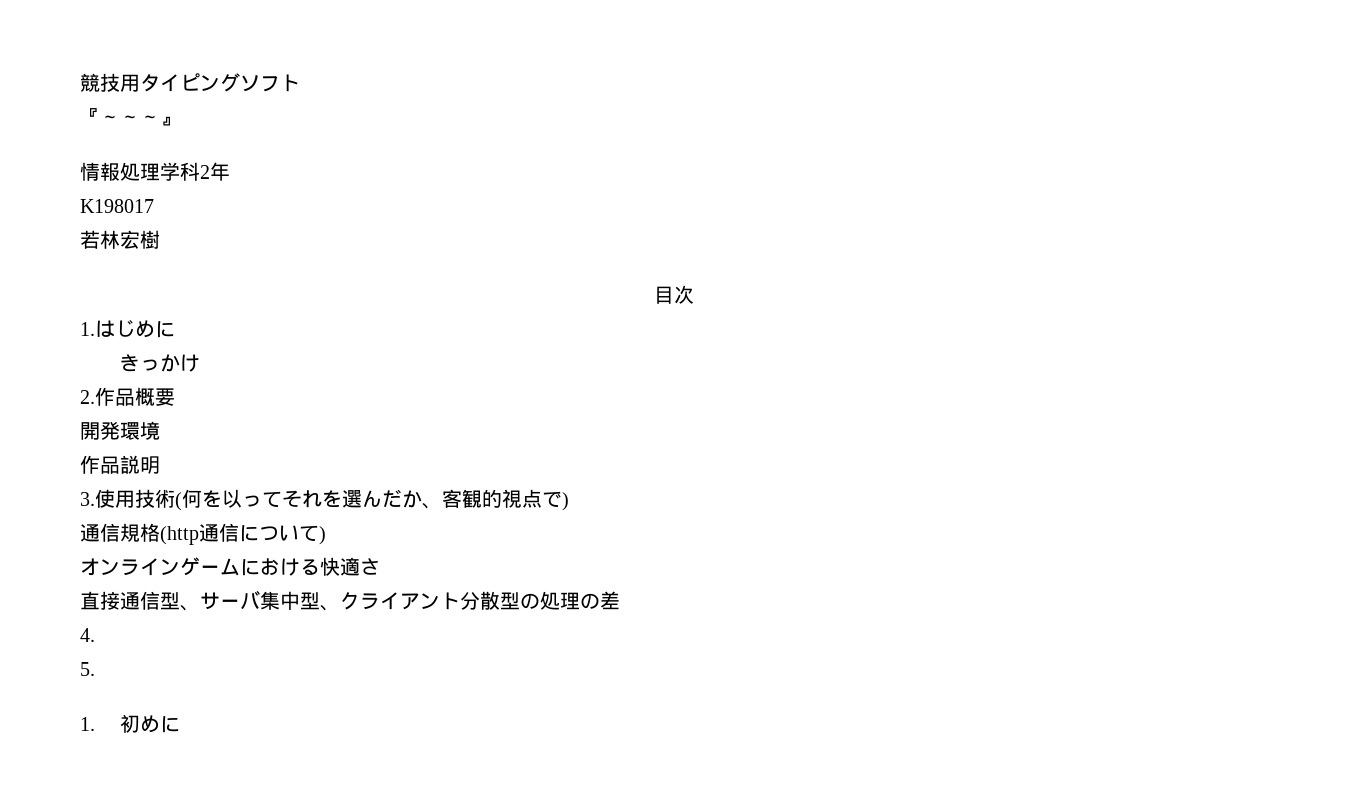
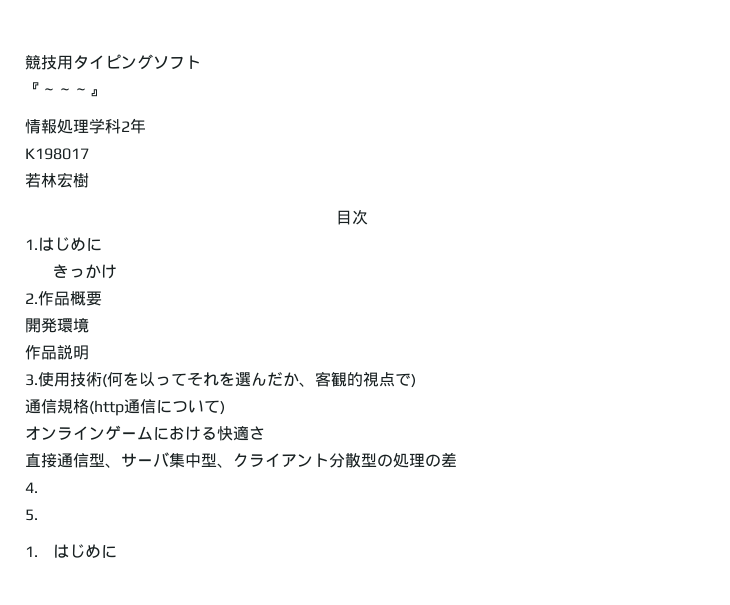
[119,714,140,733] 初 -> [53,544,86,558] はじ

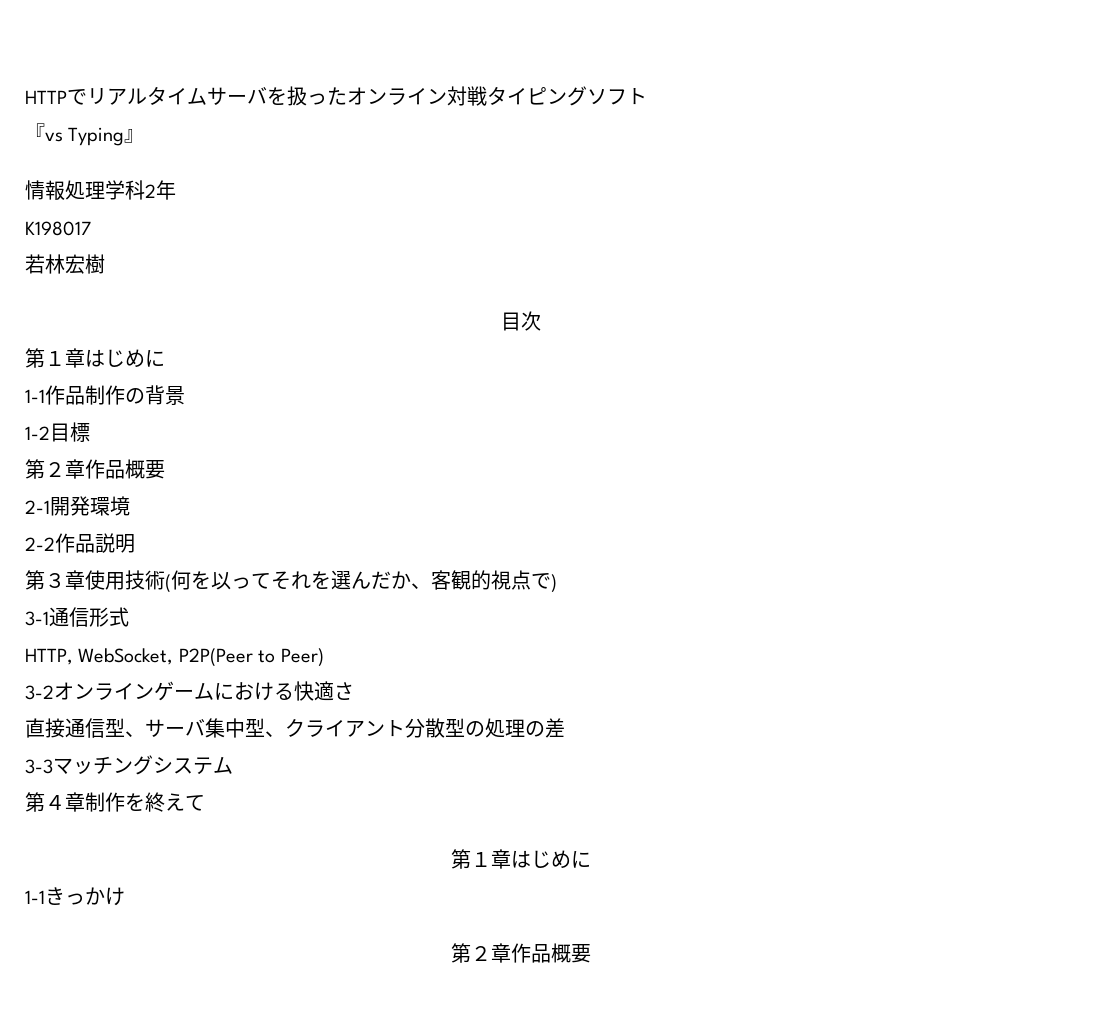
[25,54,73,70] 競技用 -> [25,86,487,106] HTTPでリアルタイムサーバを扱ったオンライン対戦
[41,88,89,95] ～～～ -> [45,127,125,146] vs Typing
[25,237,102,251] [53,264,118,279] [25,293,38,304] 1.はじめに // きっかけ // 2. -> [25,348,165,368] [25,385,185,405] [25,422,90,442] [25,459,85,479] 第１章はじめに // 1-1作品制作の背景 // 1-2目標 // 第２章
(102, 298) none -> [25,500,50,514] 2-1
(89, 325) none -> [25,537,55,551] 2-2
[25,374,38,386] 3. -> [25,570,85,590] 第３章
[25,399,225,416] 通信規格(http通信について) // -> [25,607,129,627] [25,648,324,667] [25,685,54,700] 3-1通信形式 // HTTP, WebSocket, P2P(Peer to Peer) // 3-2
[25,482,38,493] [25,509,38,521] [25,544,118,558] 4. // 5. // 1.はじめに -> [25,755,233,775] [25,792,205,812] [450,849,591,869] [25,887,125,906] [450,943,591,963] 3-3マッチングシステム // 第４章制作を終えて // 第１章はじめに // 1-1きっかけ // 第２章作品概要

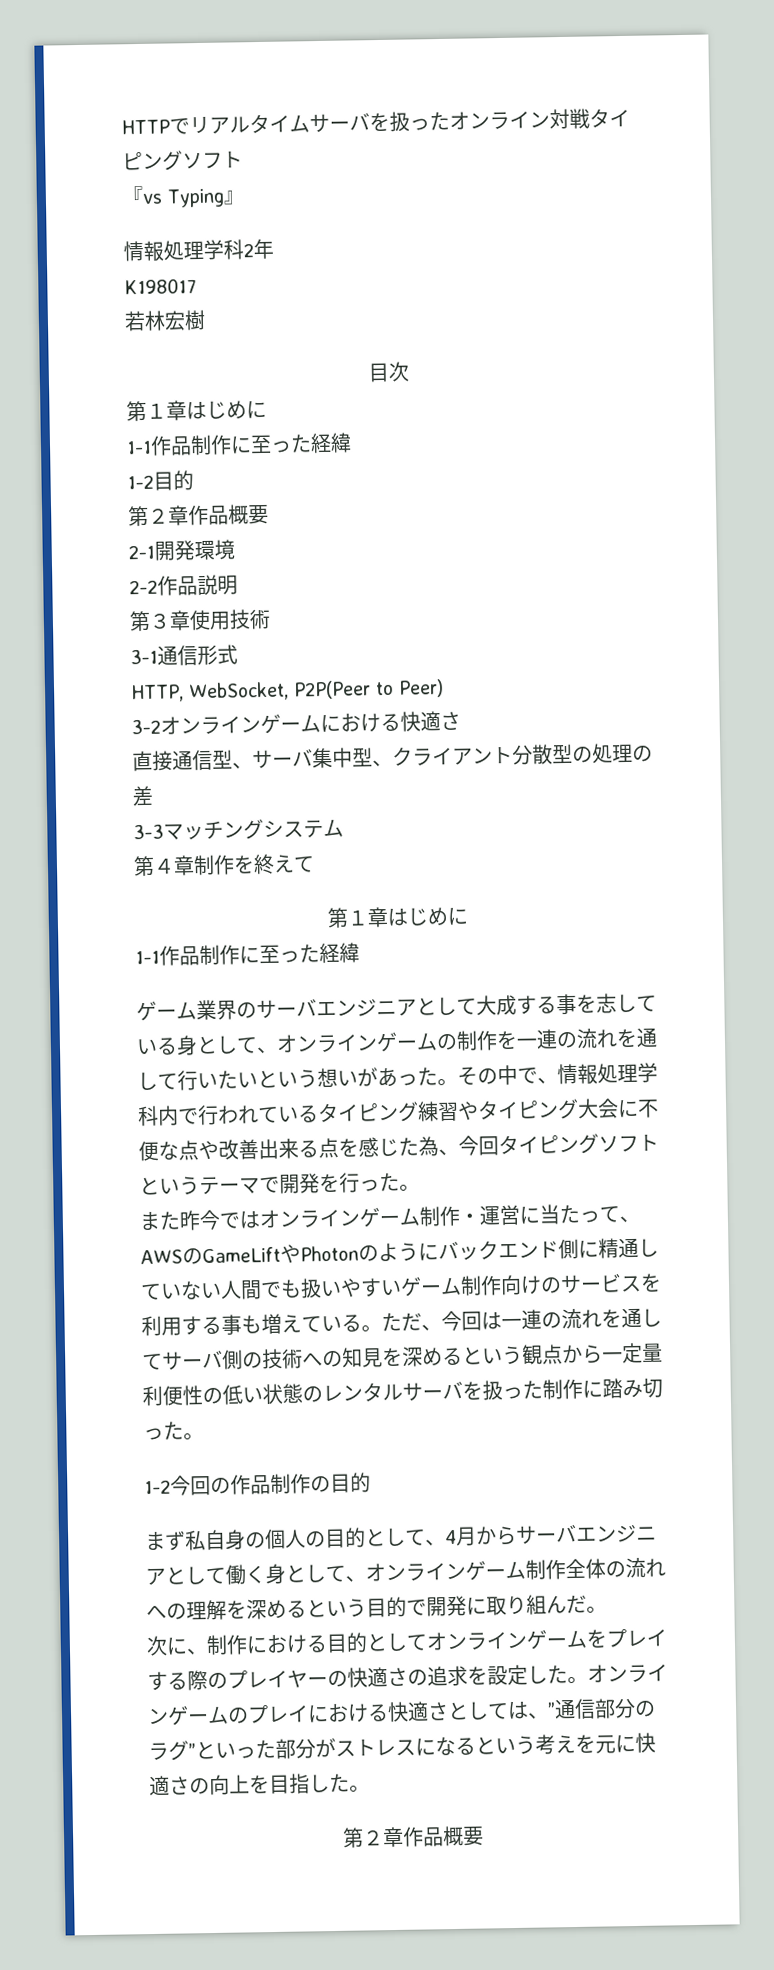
[125,385,185,405] の背景 -> [230,432,352,454] に至った経緯
[70,422,90,442] 標 -> [173,470,194,491] 的
[165,570,557,593] (何を以ってそれを選んだか、客観的視点で) -> (271, 619) none
[45,887,125,906] きっかけ -> [159,942,360,966] [136,993,657,1022] [136,1027,658,1056] [137,1062,658,1091] [137,1098,659,1127] [138,1133,659,1162] [139,1172,420,1196] [139,1204,640,1231] [140,1237,659,1265] [140,1273,662,1301] [141,1307,662,1337] [142,1342,663,1371] [142,1377,663,1407] [143,1421,204,1441] [144,1472,371,1496] [145,1524,657,1551] [145,1557,666,1586] [146,1594,607,1621] [146,1629,668,1657] [147,1664,668,1692] [147,1697,656,1726] [148,1732,656,1761] [149,1773,370,1797] 作品制作に至った経緯 // ゲーム業界のサーバエンジニアとして大成する事を志している身として、オンラインゲームの制作を一連の流れを通して行いたいという想いがあった。その中で、情報処理学科内で行われているタイピング練習やタイピング大会に不便な点や改善出来る点を感じた為、今回タイピングソフトというテーマで開発を行った。 // また昨今ではオンラインゲーム制作・運営に当たって、AWSのGameLiftやPhotonのようにバックエンド側に精通していない人間でも扱いやすいゲーム制作向けのサービスを利用する事も増えている。ただ、今回は一連の流れを通してサーバ側の技術への知見を深めるという観点から一定量利便性の低い状態のレンタルサーバを扱った制作に踏み切った。 // 1-2今回の作品制作の目的 // まず私自身の個人の目的として、4月からサーバエンジニアとして働く身として、オンラインゲーム制作全体の流れへの理解を深めるという目的で開発に取り組んだ。 // 次に、制作における目的としてオンラインゲームをプレイする際のプレイヤーの快適さの追求を設定した。オンラインゲームのプレイにおける快適さとしては、”通信部分のラグ”といった部分がストレスになるという考えを元に快適さの向上を目指した。

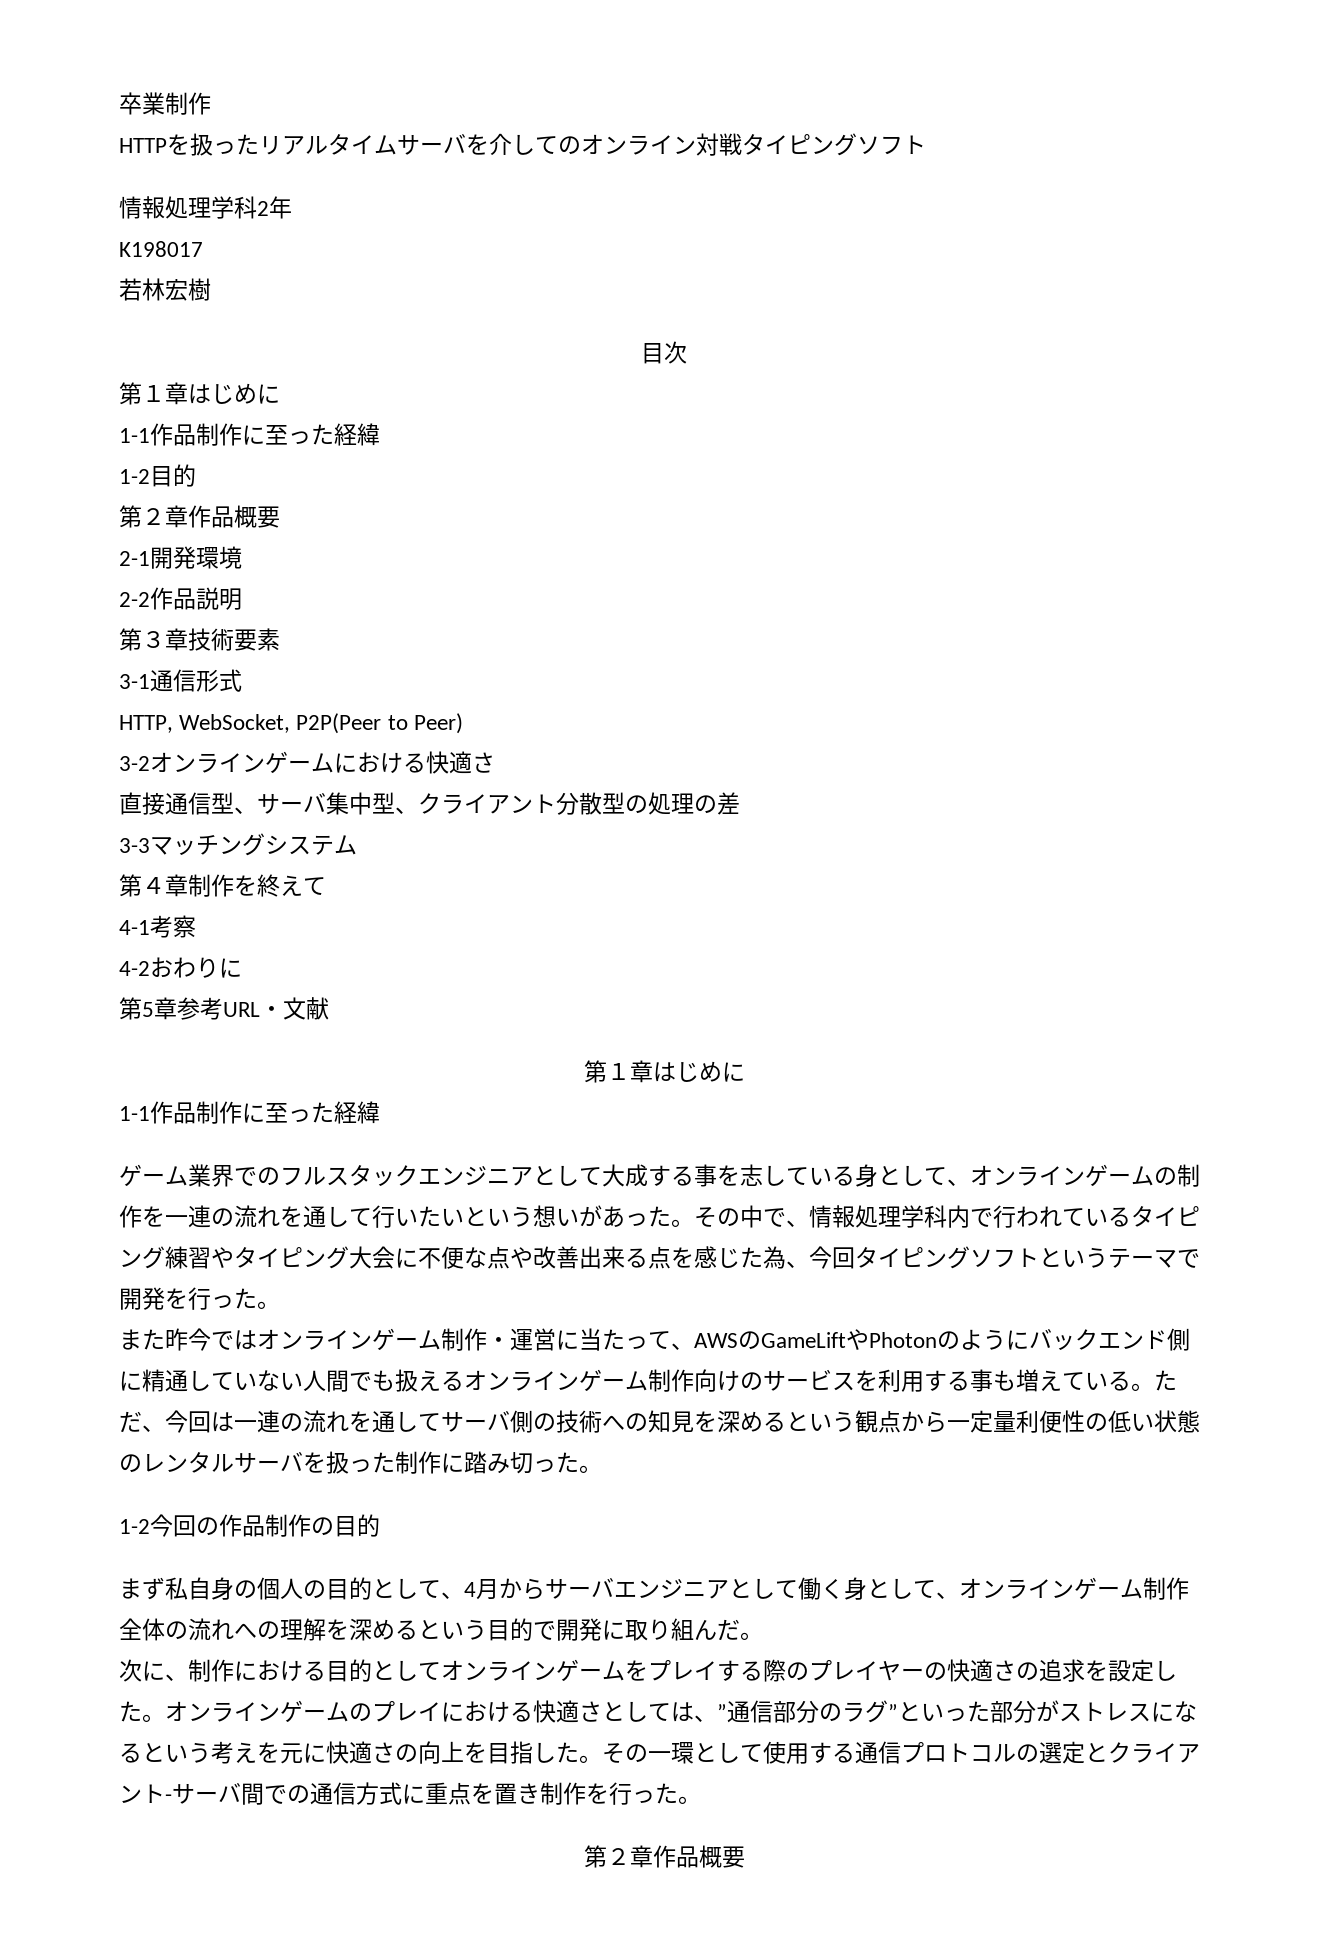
[121,118,190,135] HTTPで -> [119,92,211,115] [119,133,259,156] 卒業制作 // HTTPを扱った
[389,111,450,132] 扱った -> [489,133,581,155] 介しての
[122,185,245,208] // 『vs Typing』 -> (926, 144) none
[189,608,271,631] 使用技術 -> [188,628,280,651] 技術要素
(315, 864) none -> [119,915,196,938] [119,957,242,978] [119,997,329,1020] // 4-1考察 // 4-2おわりに // 第5章参考URL・文献
[236,999,317,1019] のサーバ -> [234,1165,418,1186] でのフルスタック
[320,1278,402,1298] いやすい -> [418,1370,579,1391] えるオンライン
(370, 1788) none -> [602,1741,1200,1764] [119,1782,701,1805] その一環として使用する通信プロトコルの選定とクライアント-サーバ間での通信方式に重点を置き制作を行った。

